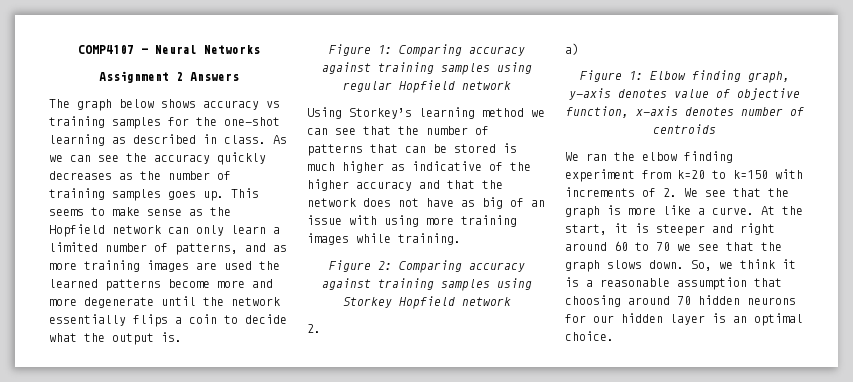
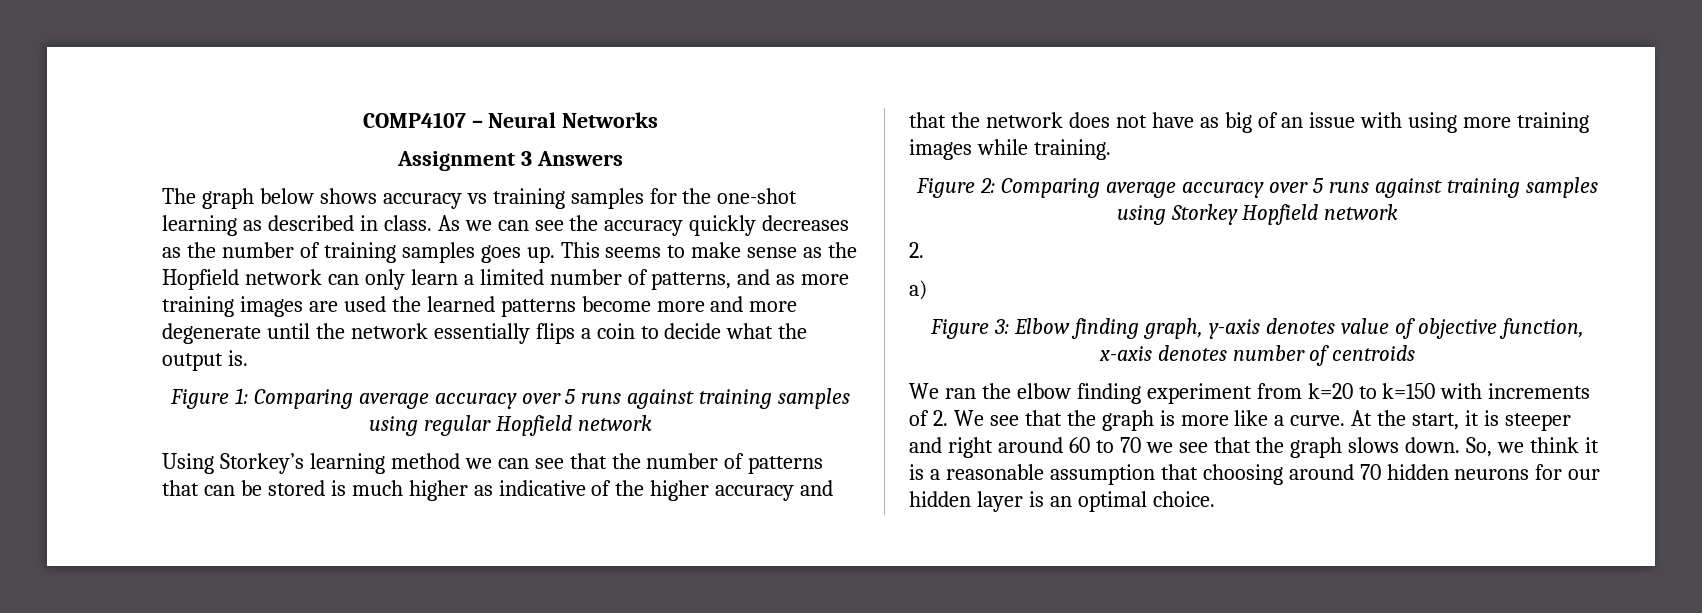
[175,72,183,81] 2 -> [521,151,532,166] 3
[468,46,525,56] accuracy -> [358,389,622,409] average accuracy over 5 runs
[468,262,525,272] accuracy -> [1106,178,1369,198] average accuracy over 5 runs
[628,71,643,80] 1: -> [994,319,1010,334] 3:

